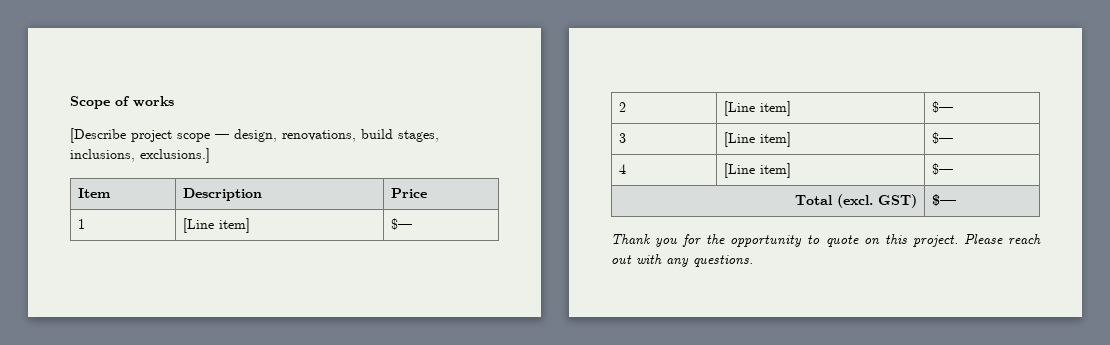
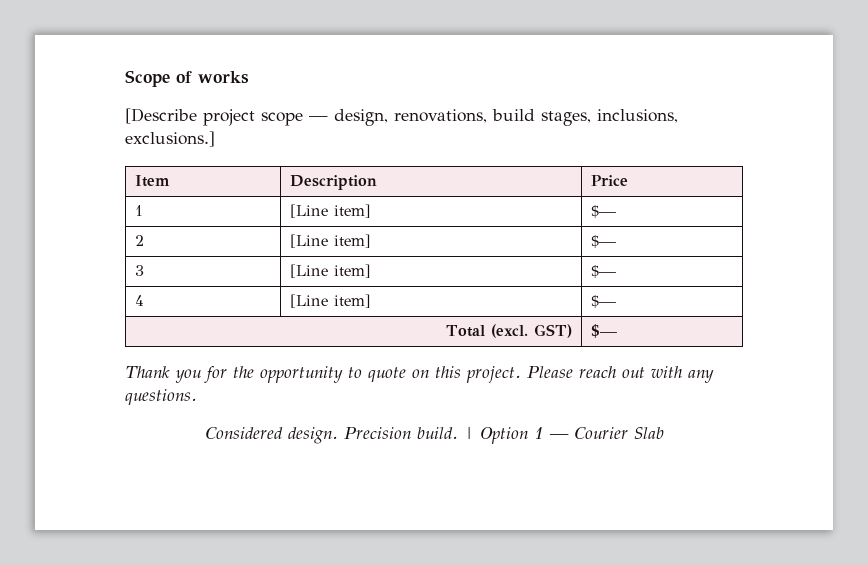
(753, 261) none -> [204,427,664,444] // Considered design. Precision build. | Option 1 — Courier Slab

